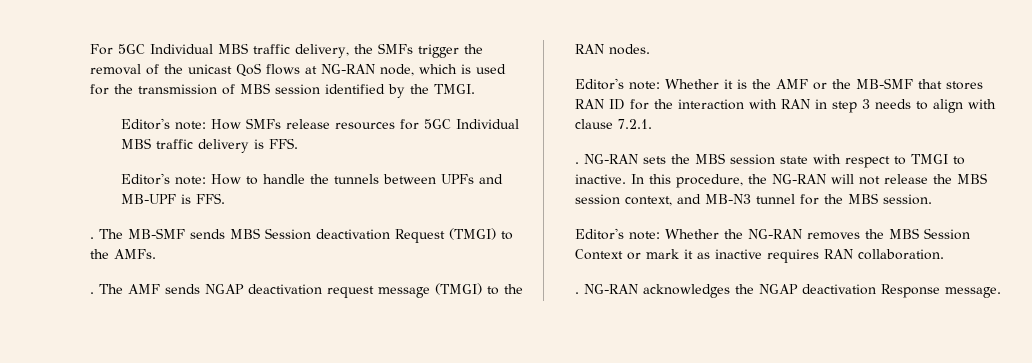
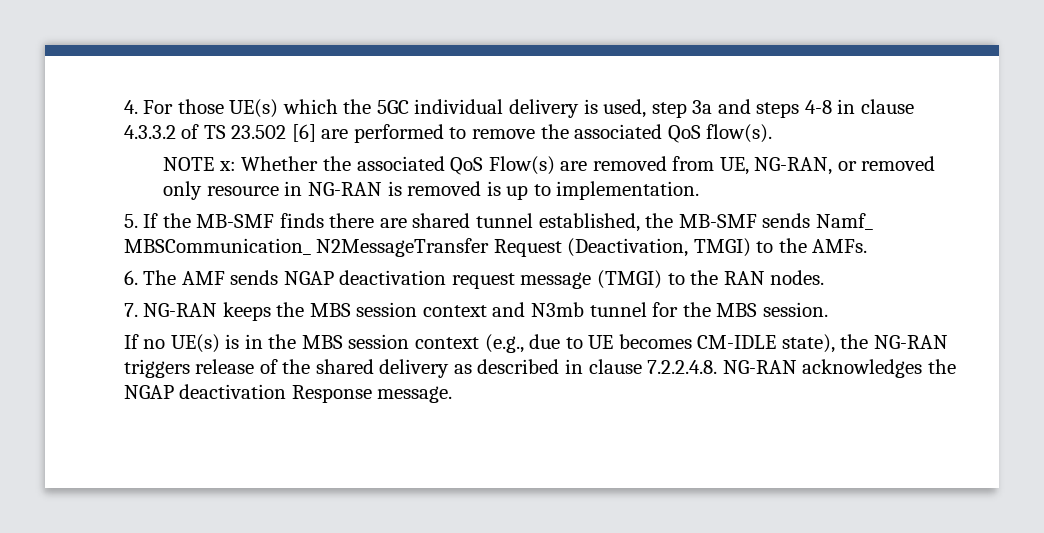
[89,43,483,58] [89,63,506,77] [89,83,475,98] [120,118,519,130] [120,138,298,153] [120,173,503,185] [120,193,225,204] [89,228,496,243] For 5GC Individual MBS traffic delivery, the SMFs trigger the removal of the unicast QoS flows at NG-RAN node, which is used for the transmission of MBS session identified by the TMGI. // Editor's note: How SMFs release resources for 5GC Individual MBS traffic delivery is FFS. // Editor's note: How to handle the tunnels between UPFs and MB-UPF is FFS. // . The MB-SMF sends MBS Session deactivation Request (TMGI) -> [123,99,914,118] [123,124,773,143] [163,156,936,175] [163,181,700,200] [123,213,873,232] [123,238,751,257] 4. For those UE(s) which the 5GC individual delivery is used, step 3a and steps 4-8 in clause 4.3.3.2 of TS 23.502 [6] are performed to remove the associated QoS flow(s). // NOTE x: Whether the associated QoS Flow(s) are removed from UE, NG-RAN, or removed only resource in NG-RAN is removed is up to implementation. // 5. If the MB-SMF finds there are shared tunnel established, the MB-SMF sends Namf_ MBSCommunication_ N2MessageTransfer Request (Deactivation, TMGI)
[89,292,94,294] . -> [123,270,138,285] 6.
[574,78,983,90] [574,99,996,113] [574,119,652,129] [574,153,965,168] [574,173,987,188] [574,194,751,206] Editor's note: Whether it is the AMF or the MB-SMF that stores RAN ID for the interaction with RAN in step 3 needs to align with clause 7.2.1. // . NG-RAN sets the MBS session state with respect to TMGI to inactive. In this procedure, the NG-RAN will not release the MBS session context, and MB-N3 -> [123,302,584,321] 7. NG-RAN keeps the MBS session context and N3mb
[574,228,970,240] [574,249,944,263] [574,292,579,294] Editor's note: Whether the NG-RAN removes the MBS Session Context or mark it as inactive requires RAN collaboration. // . -> [123,334,948,353] [123,359,718,378] If no UE(s) is in the MBS session context (e.g., due to UE becomes CM-IDLE state), the NG-RAN triggers release of the shared delivery as described in clause 7.2.2.4.8.

